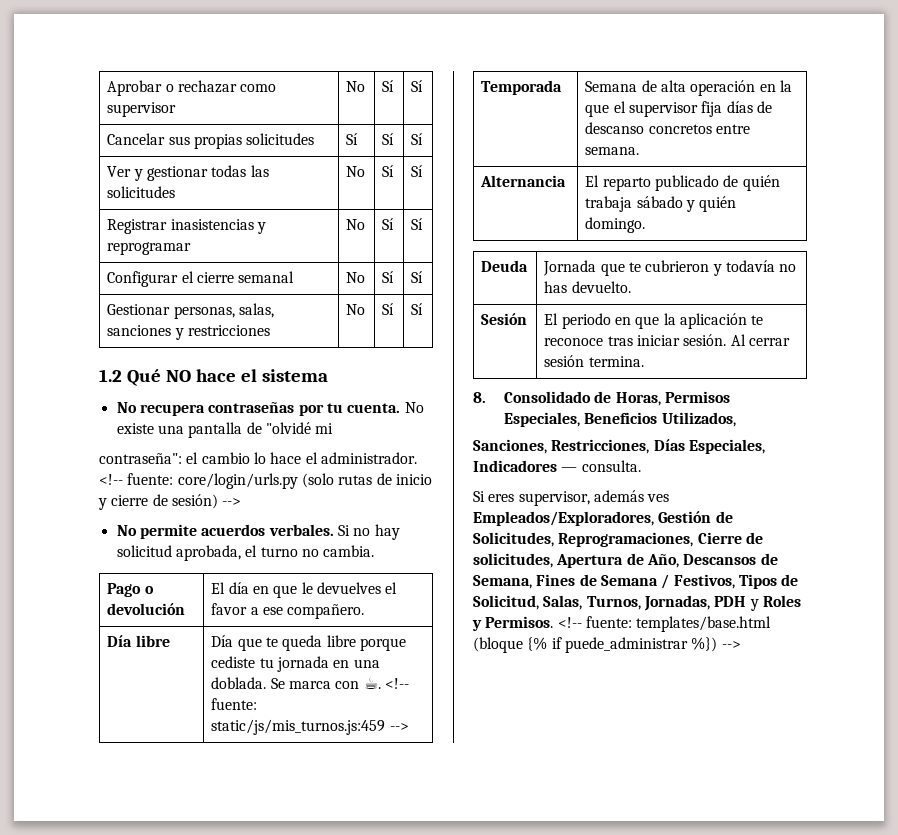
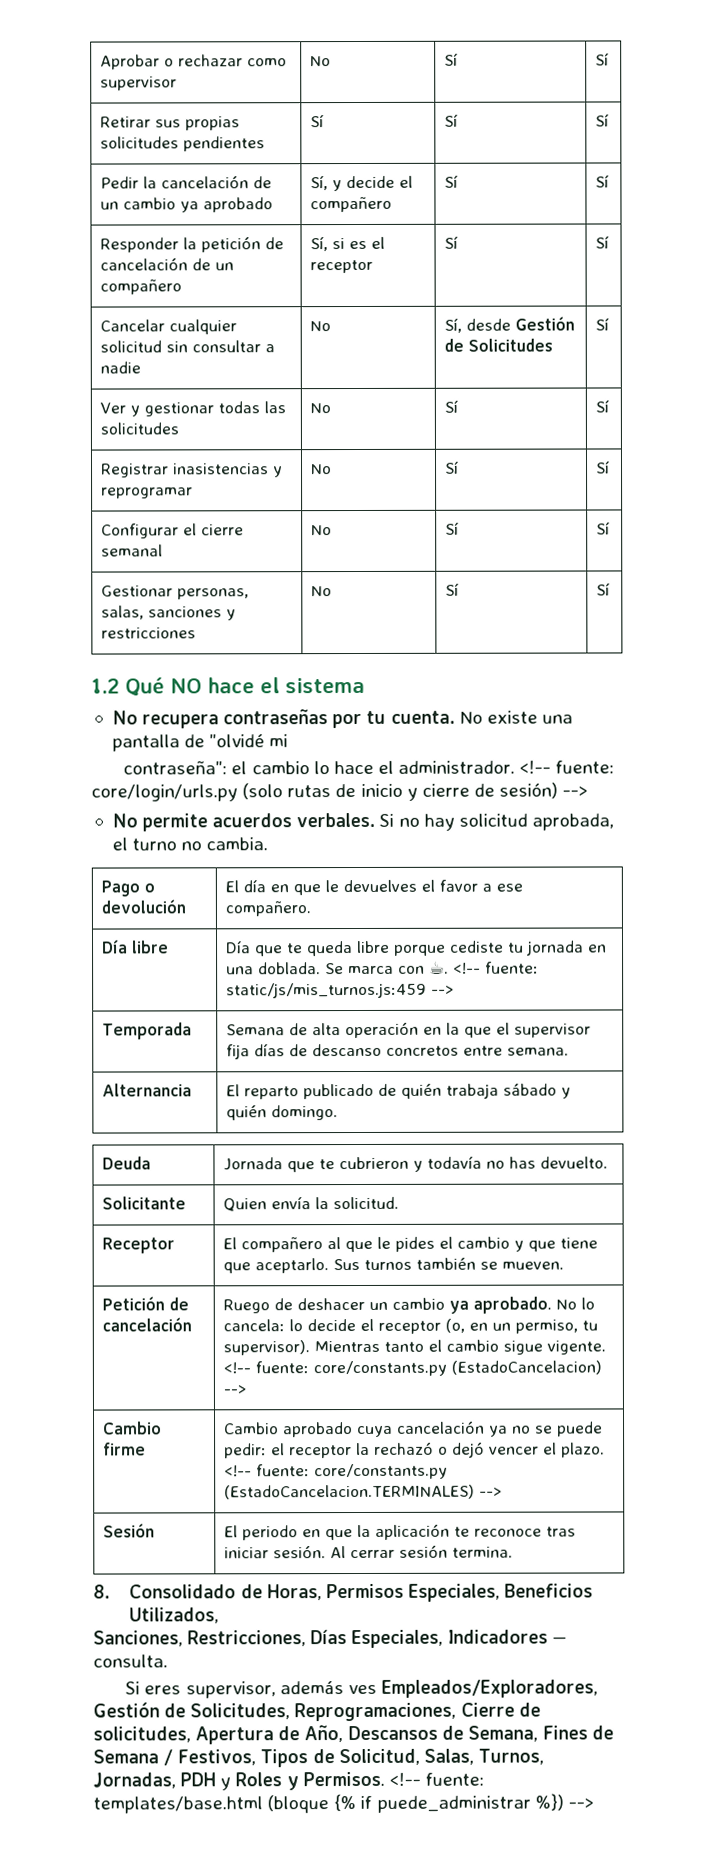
[107,133,166,145] Cancelar -> [100,116,152,128] Retirar
(315, 139) none -> [183,136,266,152] pendientes
(424, 139) none -> [100,175,273,189] [100,197,274,213] [310,175,414,192] [310,196,393,213] [444,174,459,188] [595,174,610,188] [100,236,285,253] [100,257,235,271] [100,279,183,295] [310,236,386,252] [310,259,374,274] [444,235,459,249] [595,235,610,249] [100,319,238,335] [100,340,276,353] [100,361,142,374] [310,321,332,332] [444,316,576,333] [444,338,554,352] [595,317,610,331] // Pedir la cancelación de un cambio ya aprobado | Sí, y decide el compañero | Sí | Sí // Responder la petición de cancelación de un compañero | Sí, si es el receptor | Sí | Sí // Cancelar cualquier solicitud sin consultar a nadie | No | Sí, desde Gestión de Solicitudes | Sí
(631, 287) none -> [102,1196,187,1210] [223,1196,400,1212] [102,1237,176,1254] [223,1236,599,1253] [223,1257,565,1274] [102,1296,190,1311] [102,1317,193,1332] [223,1296,596,1314] [223,1318,599,1334] [223,1339,607,1356] [223,1360,603,1377] [223,1385,247,1395] [103,1421,163,1435] [103,1442,147,1456] [224,1420,604,1438] [224,1441,606,1459] [224,1463,449,1480] [224,1484,503,1500] // Solicitante | Quien envía la solicitud. // Receptor | El compañero al que le pides el cambio y que tiene que aceptarlo. Sus turnos también se mueven. // Petición de cancelación | Ruego de deshacer un cambio ya aprobado. No lo cancela: lo decide el receptor (o, en un permiso, tu supervisor). Mientras tanto el cambio sigue vigente. <!-- fuente: core/constants.py (EstadoCancelacion) --> // Cambio firme | Cambio aprobado cuya cancelación ya no se puede pedir: el receptor la rechazó o dejó vencer el plazo. <!-- fuente: core/constants.py (EstadoCancelacion.TERMINALES) -->

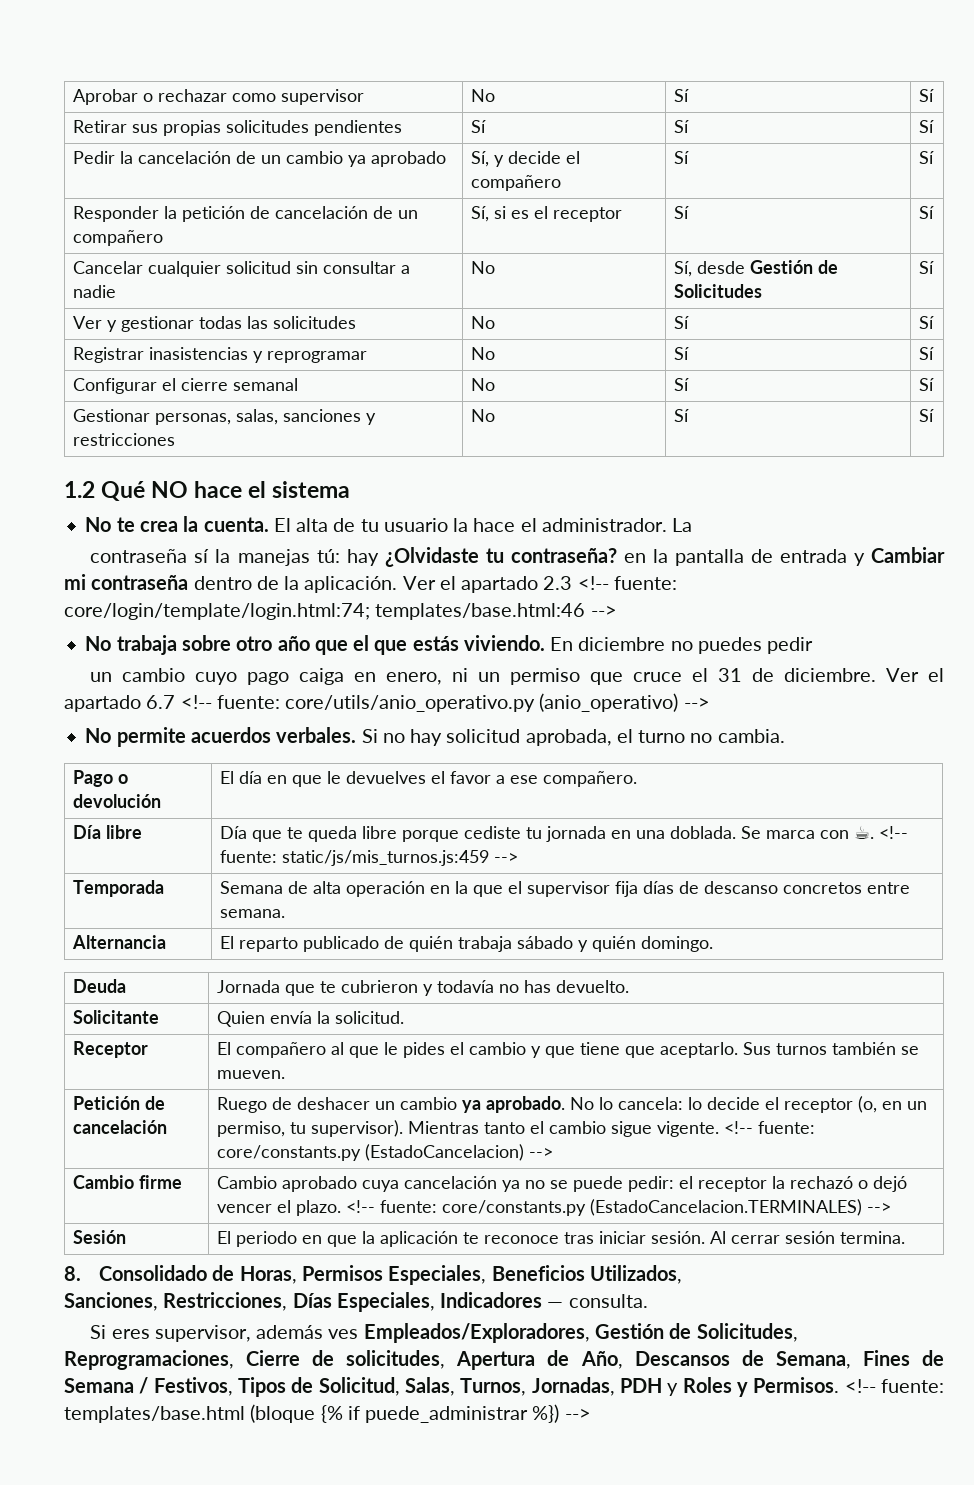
[142,709,573,729] [111,734,289,752] [123,760,615,775] [91,782,559,802] recupera contraseñas por tu cuenta. No existe una pantalla de "olvidé mi // contraseña": el cambio lo hace el administrador. <!-- fuente: core/login/urls.py (solo rutas de inicio y cierre de sesión) -> [116,516,693,532] [90,547,945,567] [64,574,677,593] [64,603,617,620] [85,635,814,655] [90,668,944,685] [64,693,679,712] te crea la cuenta. El alta de tu usuario la hace el administrador. La // contraseña sí la manejas tú: hay ¿Olvidaste tu contraseña? en la pantalla de entrada y Cambiar mi contraseña dentro de la aplicación. Ver el apartado 2.3 <!-- fuente: core/login/template/login.html:74; templates/base.html:46 --> // No trabaja sobre otro año que el que estás viviendo. En diciembre no puedes pedir // un cambio cuyo pago caiga en enero, ni un permiso que cruce el 31 de diciembre. Ver el apartado 6.7 <!-- fuente: core/utils/anio_operativo.py (anio_operativo)

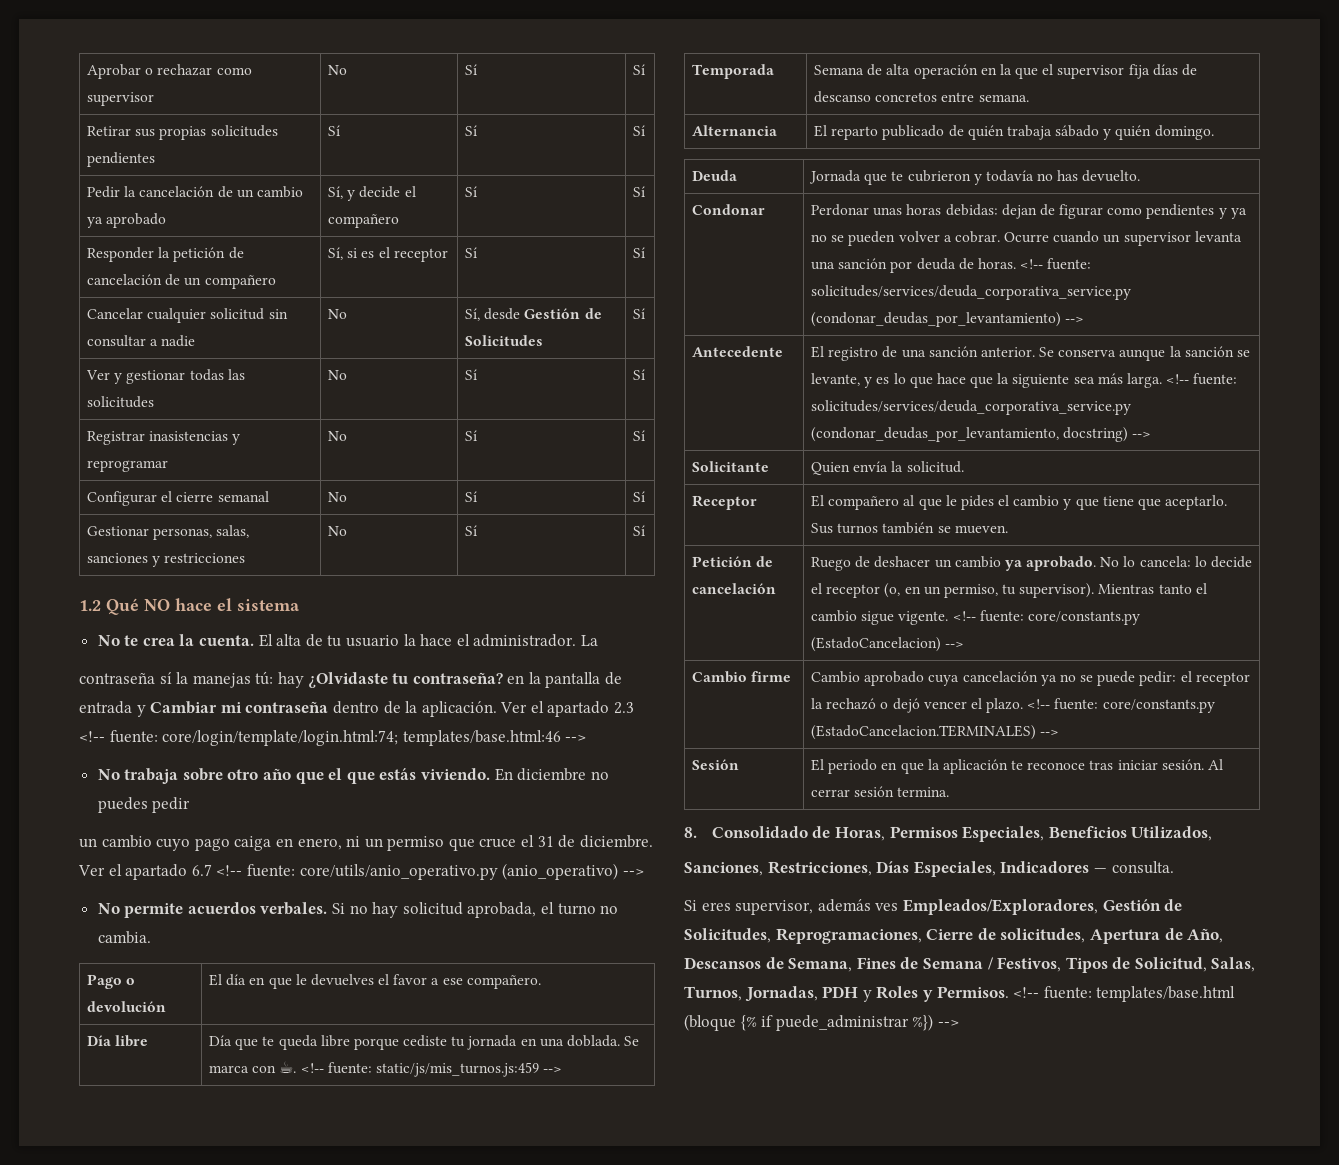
(629, 986) none -> [691,204,765,215] [810,204,1247,219] [810,231,1242,246] [810,258,1092,273] [810,285,1131,300] [810,312,1085,327] [691,346,783,357] [810,346,1250,361] [810,373,1238,388] [810,400,1131,415] [810,427,1152,442] // Condonar | Perdonar unas horas debidas: dejan de figurar como pendientes y ya no se pueden volver a cobrar. Ocurre cuando un supervisor levanta una sanción por deuda de horas. <!-- fuente: solicitudes/services/deuda_corporativa_service.py (condonar_deudas_por_levantamiento) --> // Antecedente | El registro de una sanción anterior. Se conserva aunque la sanción se levante, y es lo que hace que la siguiente sea más larga. <!-- fuente: solicitudes/services/deuda_corporativa_service.py (condonar_deudas_por_levantamiento, docstring) -->

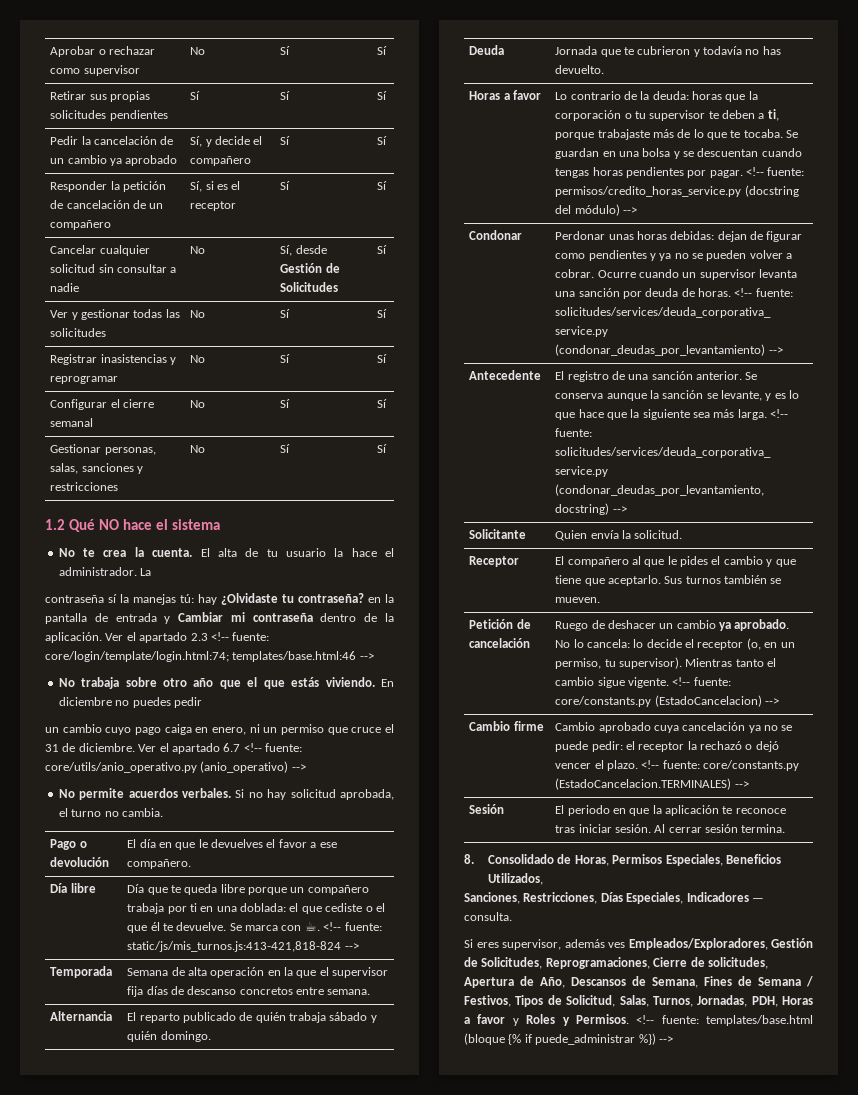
[403,1035,620,1050] cediste tu jornada en una doblada. -> [290,885,369,895] [127,903,385,914] [127,922,227,933] un compañero trabaja por ti en una doblada: el que cediste o el que él te devuelve.
[375,1062,539,1077] static/js/mis_turnos.js:459 -> [127,941,342,952] static/js/mis_turnos.js:413-421,818-824
(1141, 176) none -> [469,90,541,100] [555,91,758,102] [555,109,779,121] [555,129,799,140] [555,148,802,159] [555,167,805,178] [555,185,799,197] [555,204,637,216] // Horas a favor | Lo contrario de la deuda: horas que la corporación o tu supervisor te deben a ti, porque trabajaste más de lo que te tocaba. Se guardan en una bolsa y se descuentan cuando tengas horas pendientes por pagar. <!-- fuente: permisos/credito_horas_service.py (docstring del módulo) -->
[822,986,859,998] PDH -> [751,996,813,1007] [464,1014,506,1024] PDH, Horas a favor

